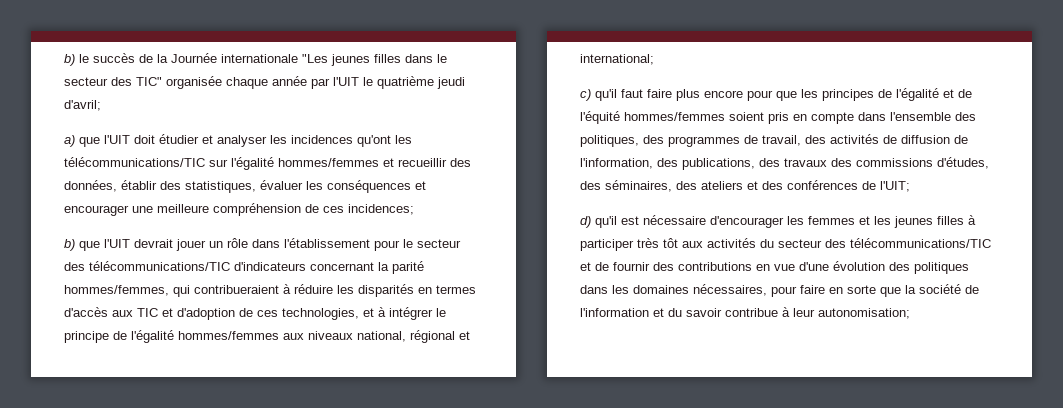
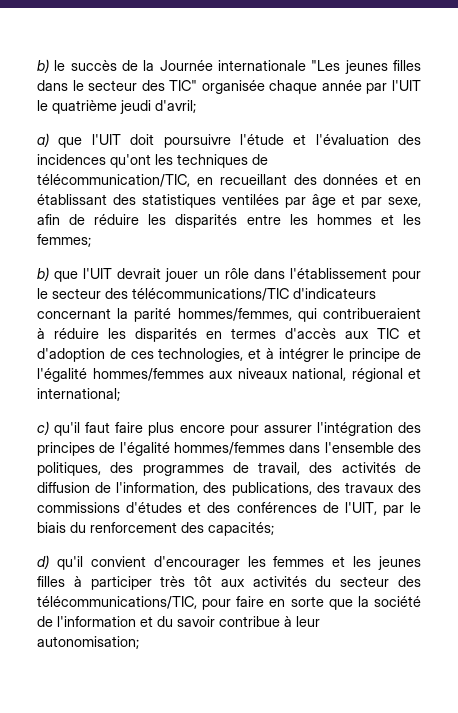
[159,134,412,147] [64,157,471,170] [64,180,426,193] [64,203,414,216] étudier et analyser les incidences qu'ont les télécommunications/TIC sur l'égalité hommes/femmes et recueillir des données, établir des statistiques, évaluer les conséquences et encourager une meilleure compréhension de ces incidences; -> [163,134,421,148] [37,154,268,168] [37,174,421,187] [37,194,421,208] [37,214,421,228] [37,234,91,247] poursuivre l'étude et l'évaluation des incidences qu'ont les techniques de télécommunication/TIC, en recueillant des données et en établissant des statistiques ventilées par âge et par sexe, afin de réduire les disparités entre les hommes et les femmes;
[776,88,972,101] [580,111,854,124] que les principes de l'égalité et de l'équité hommes/femmes soient pris en compte -> [263,422,421,436] [37,442,285,456] assurer l'intégration des principes de l'égalité hommes/femmes
[937,157,989,169] [580,180,910,192] d'études, des séminaires, des ateliers et des conférences de l'UIT; -> [126,502,421,516] [37,522,274,536] d'études et des conférences de l'UIT, par le biais du renforcement des capacités;
[621,215,706,225] est nécessaire -> [90,556,146,567] convient
[850,238,991,248] [580,261,969,274] [580,284,767,296] télécommunications/TIC et de fournir des contributions en vue d'une évolution des politiques dans les domaines nécessaires, -> [37,596,197,609] télécommunications/TIC,

